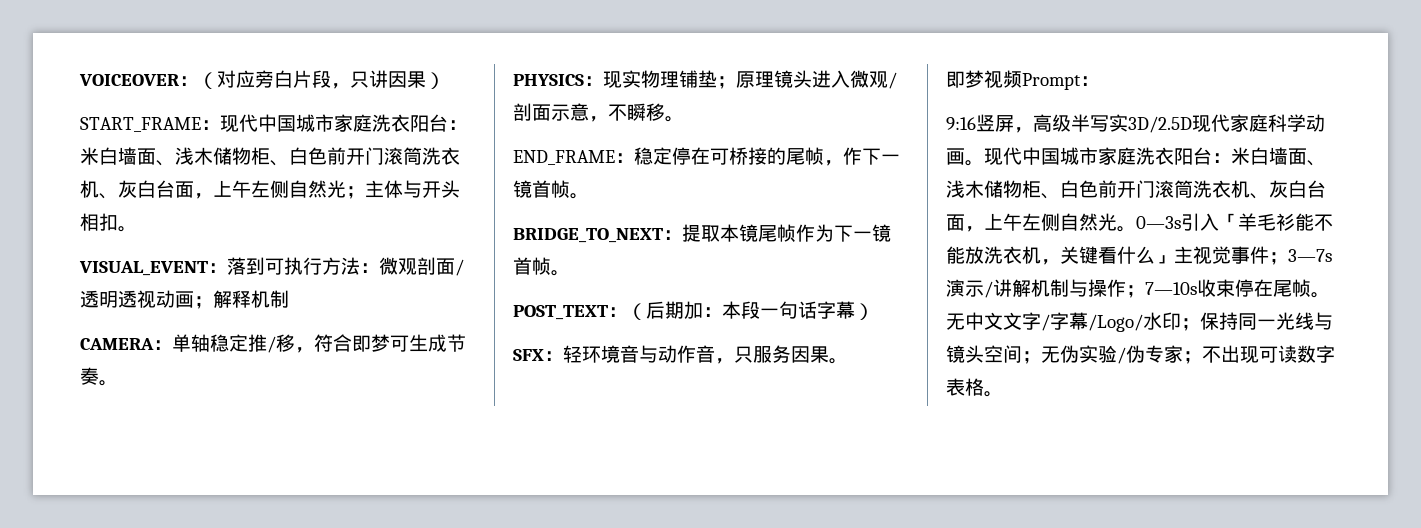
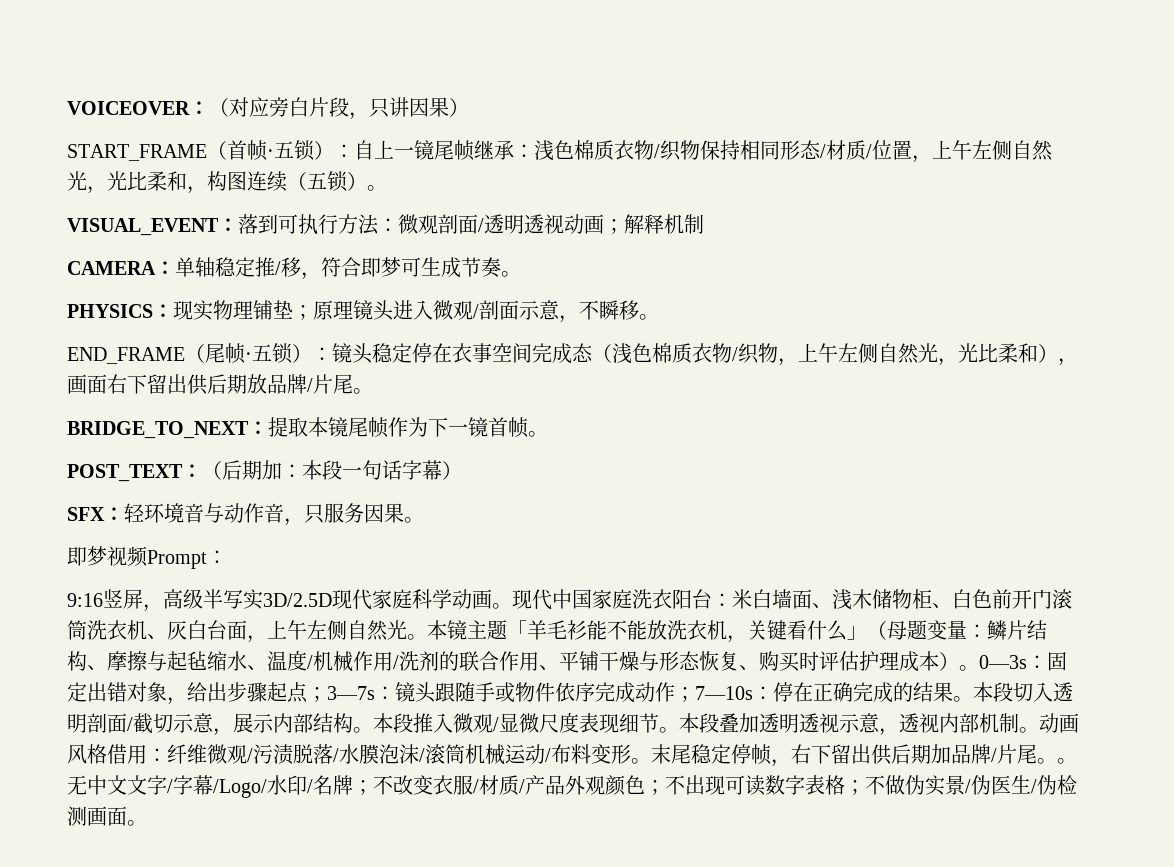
[201,114,467,132] [80,147,460,166] [80,180,460,199] [80,213,118,231] ：现代中国城市家庭洗衣阳台：米白墙面、浅木储物柜、白色前开门滚筒洗衣机、灰白台面，上午左侧自然光；主体与开头相扣 -> [207,140,1053,163] [67,171,367,194] （首帧·五锁）：自上一镜尾帧继承：浅色棉质衣物/织物保持相同形态/材质/位置，上午左侧自然光，光比柔和，构图连续（五锁）
[615,147,900,166] [513,180,570,198] ：稳定停在可桥接的尾帧，作下一镜首帧 -> [185,343,1078,366] [67,374,353,395] （尾帧·五锁）：镜头稳定停在衣事空间完成态（浅色棉质衣物/织物，上午左侧自然光，光比柔和），画面右下留出供后期放品牌/片尾
[1060,147,1098,165] 城市 -> (592, 599) none
[1136,213,1219,231] 0—3s引入 -> [427,620,507,640] 本镜主题
[1174,246,1332,265] [946,279,1311,298] 主视觉事件；3—7s演示/讲解机制与操作；7—10s收束停在尾帧 -> [867,620,1047,640] [67,650,1067,672] [67,682,1073,705] [67,712,1079,736] [67,744,1057,767] （母题变量：鳞片结构、摩擦与起毡缩水、温度/机械作用/洗剂的联合作用、平铺干燥与形态恢复、购买时评估护理成本）。0—3s：固定出错对象，给出步骤起点；3—7s：镜头跟随手或物件依序完成动作；7—10s：停在正确完成的结果。本段切入透明剖面/截切示意，展示内部结构。本段推入微观/显微尺度表现细节。本段叠加透明透视示意，透视内部机制。动画风格借用：纤维微观/污渍脱落/水膜泡沫/滚筒机械运动/布料变形。末尾稳定停帧，右下留出供后期加品牌/片尾。
[1181,312,1333,331] [946,345,1183,364] ；保持同一光线与镜头空间；无伪实验/伪专家 -> [307,775,645,796] /名牌；不改变衣服/材质/产品外观颜色
(984, 387) none -> [845,775,1077,796] [67,806,127,826] ；不做伪实景/伪医生/伪检测画面

